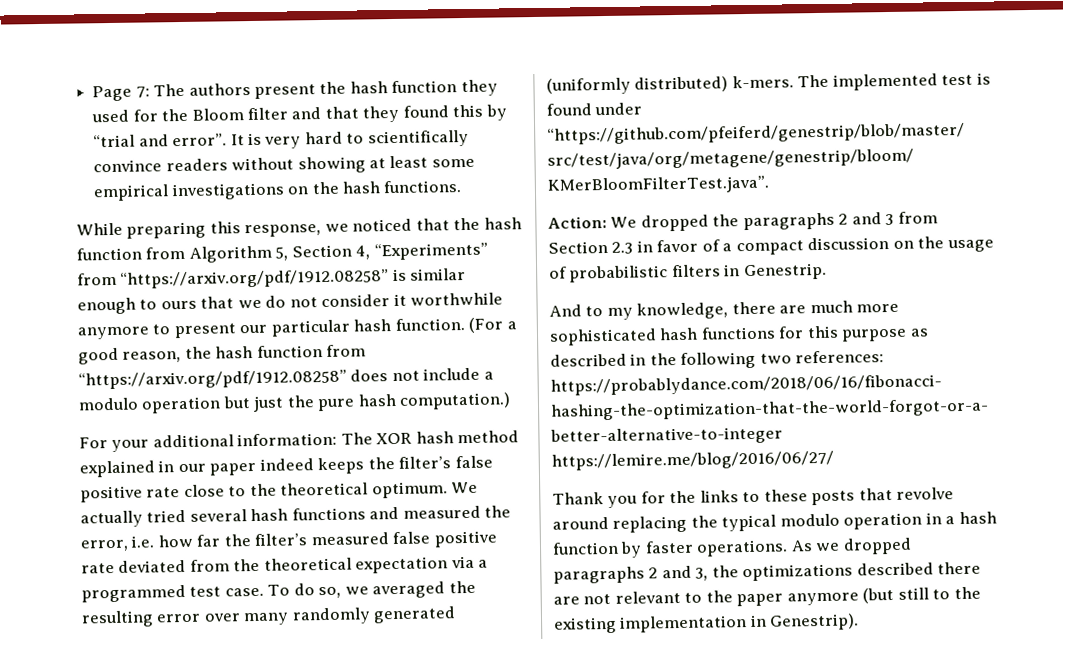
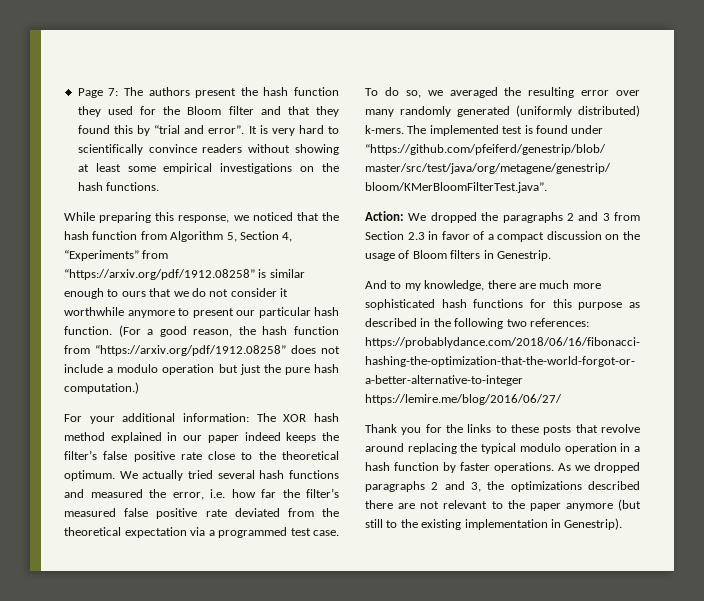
[569,265,669,283] probabilistic -> [412,250,447,259] Bloom

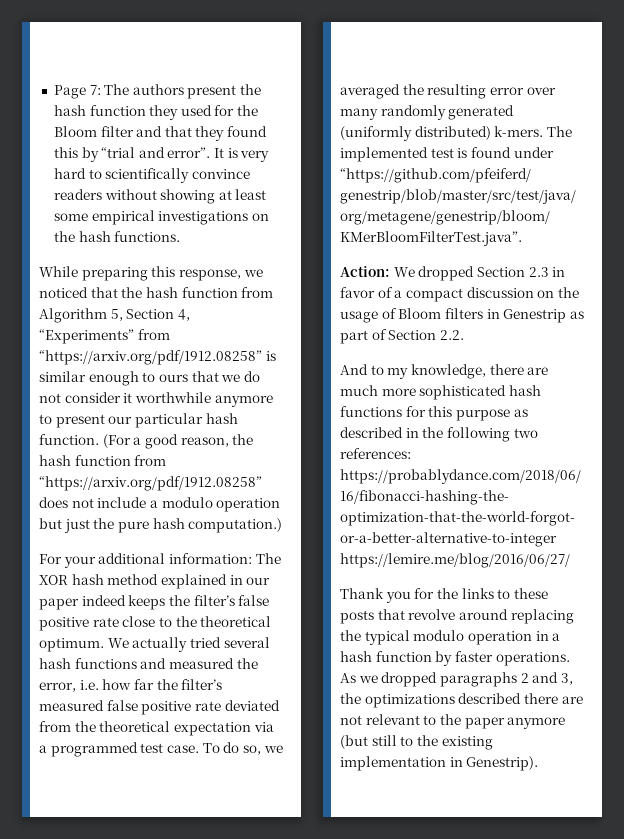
[481,212,640,223] the paragraphs 2 and 3 from -> (475, 273) none
[496,250,551,261] Genestrip. -> [503,309,584,323] [340,329,464,344] Genestrip as part of Section 2.2.

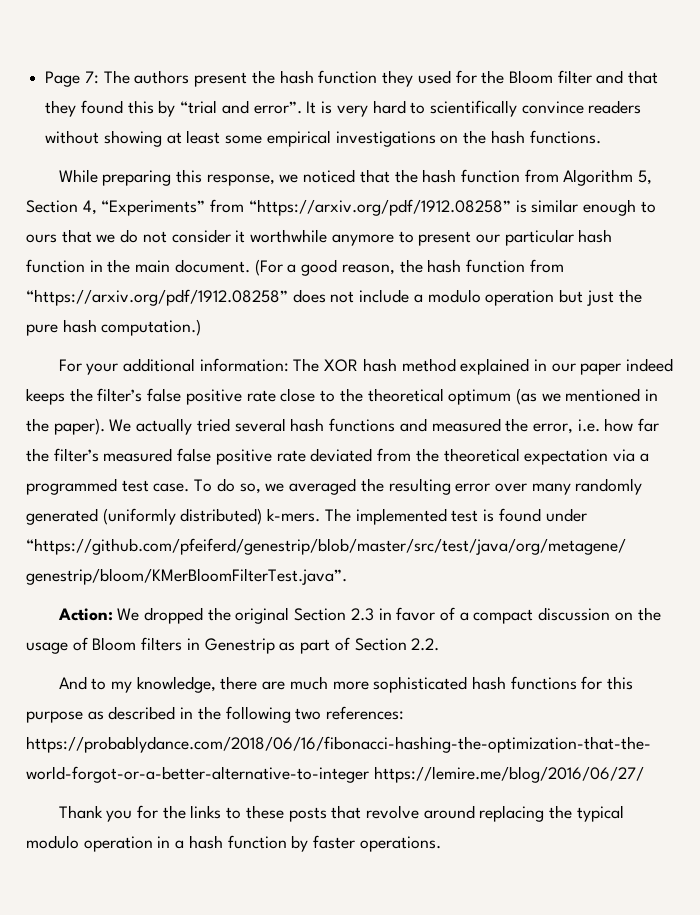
[39,434,99,445] function. -> [26,259,250,273] function in the main document.
[39,638,104,652] optimum. -> [448,388,659,405] [26,418,105,435] optimum (as we mentioned in the paper).
(475, 273) none -> [207,607,290,624] the original
[340,672,573,687] [340,693,583,708] [340,714,566,729] [340,735,493,750] [340,756,539,771] As we dropped paragraphs 2 and 3, the optimizations described there are not relevant to the paper anymore (but still to the existing implementation in Genestrip). -> (441, 844) none

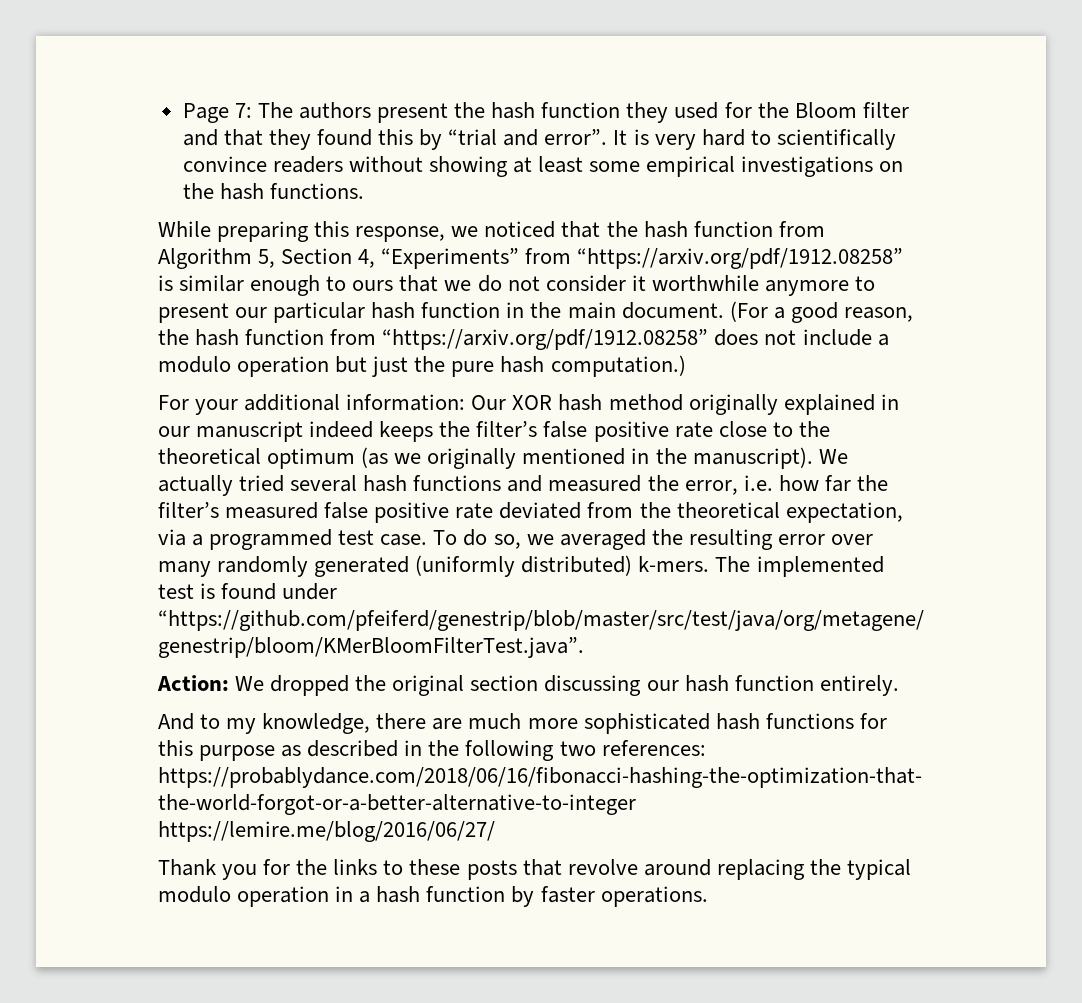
[293,358,320,372] The -> [471,395,507,410] Our
(456, 365) none -> [688,394,778,415] originally
[580,363,622,375] paper -> [196,421,304,442] manuscript
(561, 397) none -> [427,448,517,469] originally
[53,418,105,435] paper). -> [692,447,813,469] manuscript).
[524,449,609,465] expectation -> [785,502,903,523] expectation,
[294,607,661,624] [26,637,440,654] Section 2.3 in favor of a compact discussion on the usage of Bloom filters in Genestrip as part of Section 2.2. -> [470,675,899,696] section discussing our hash function entirely.

